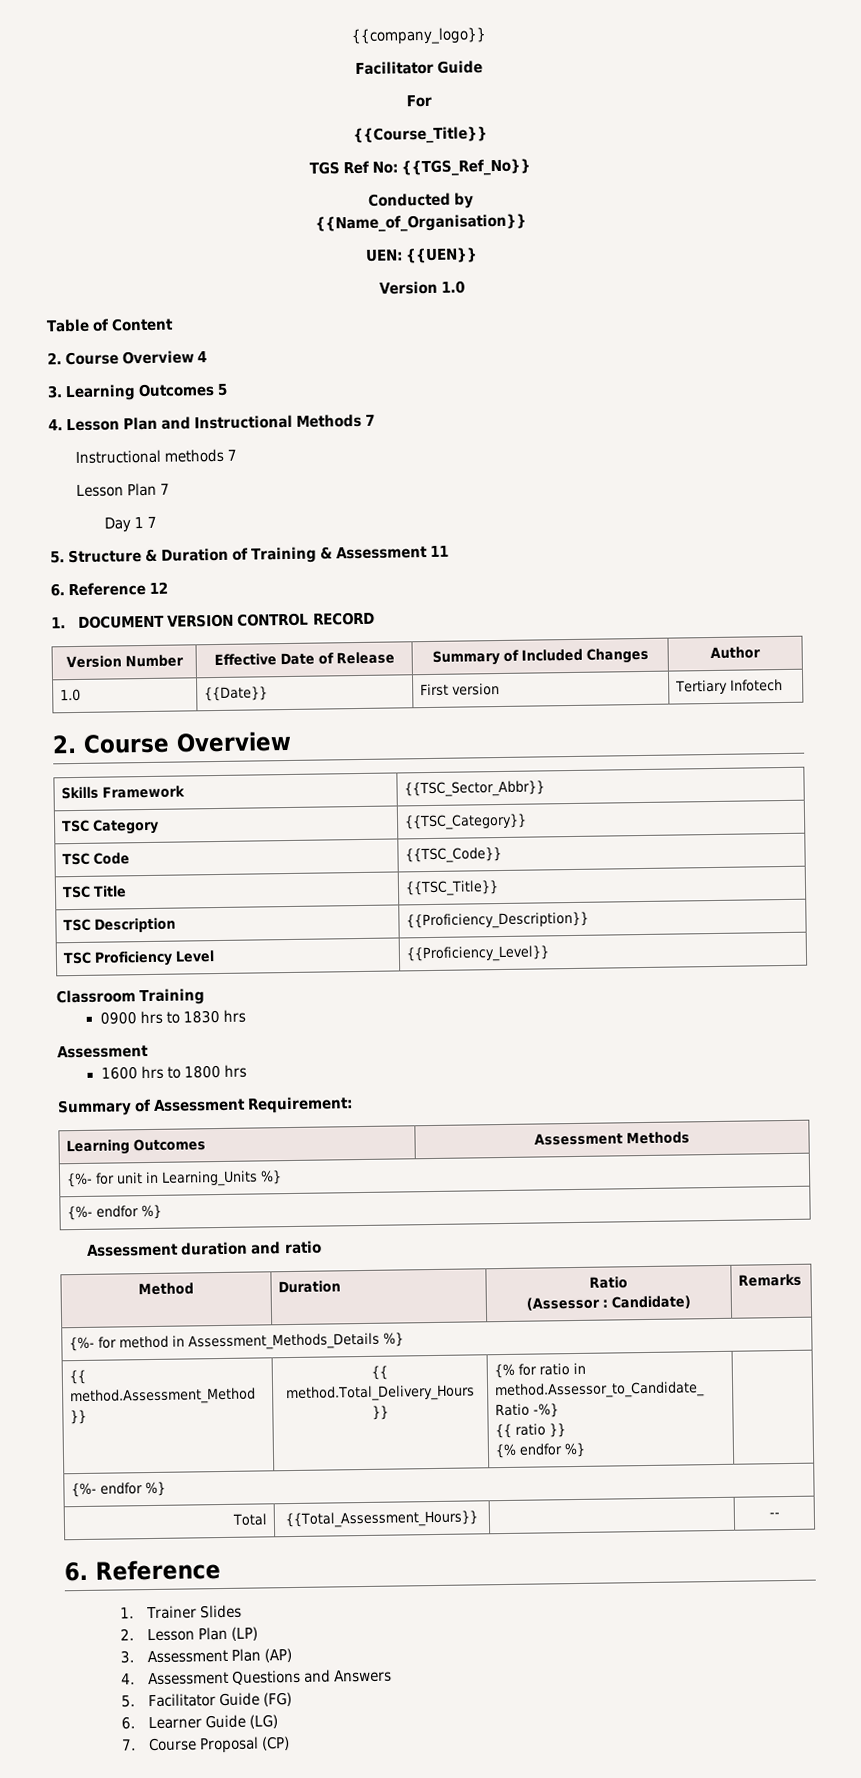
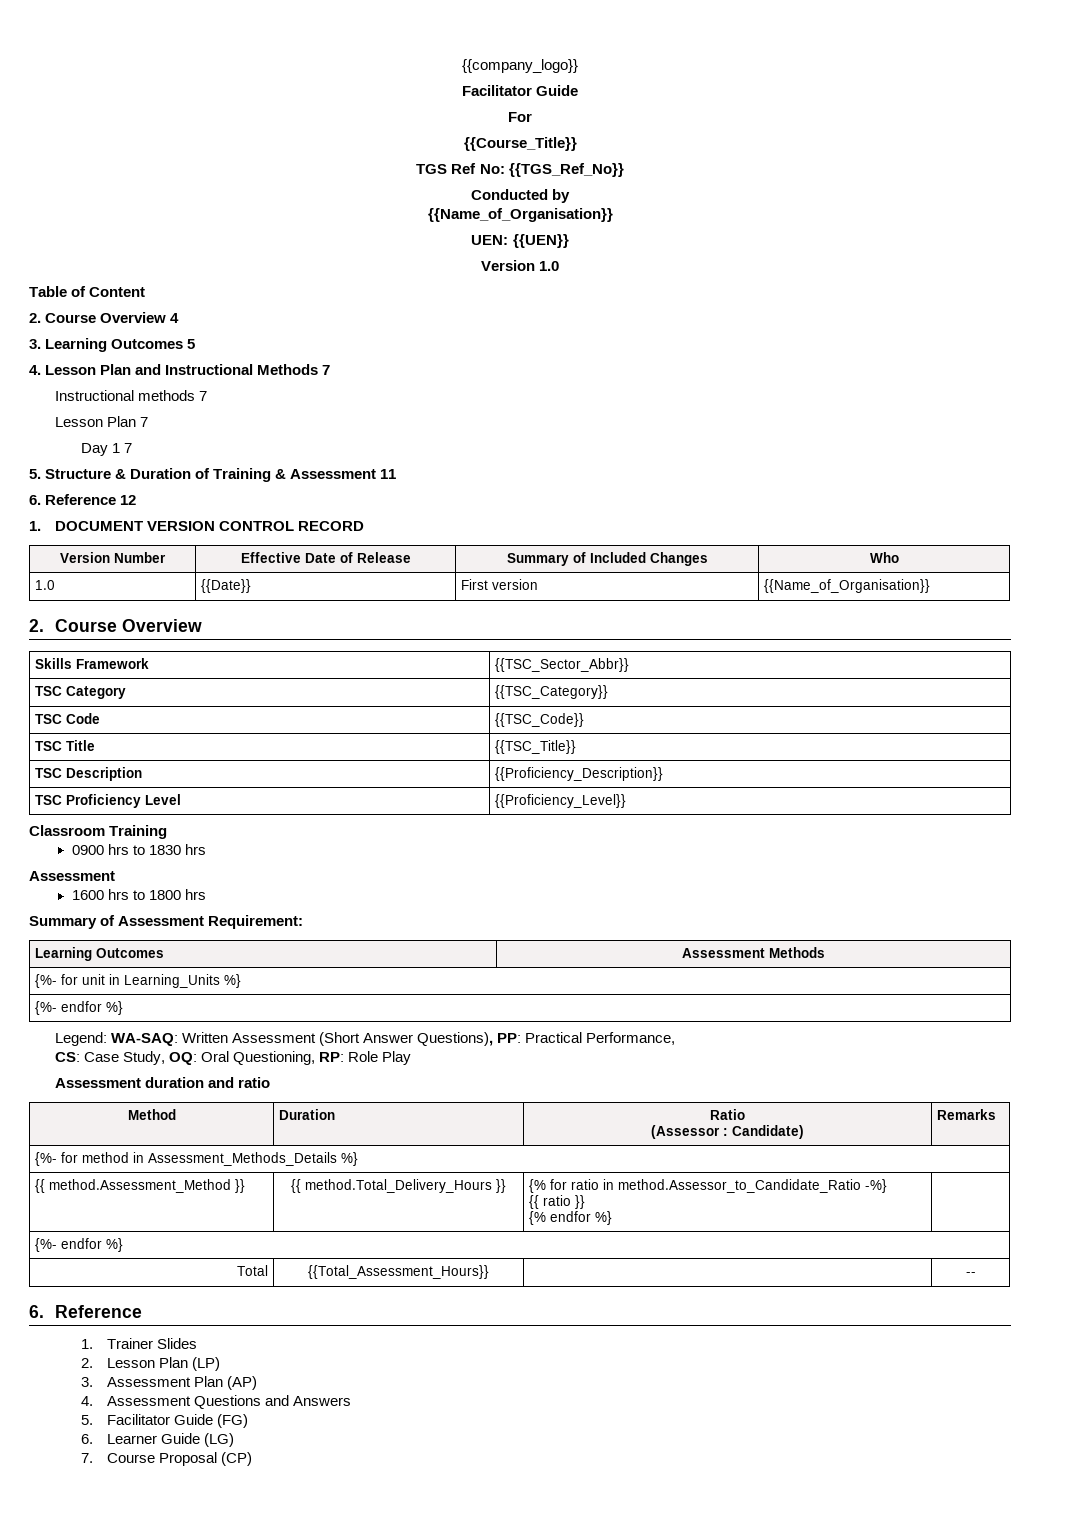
[710,646,761,660] Author -> [869,552,899,563] Who
[674,679,783,695] Tertiary Infotech -> [764,579,931,593] {{Name_of_Organisation}}
(162, 1212) none -> [55,1032,676,1046] [55,1051,412,1065] // Legend: WA-SAQ: Written Assessment (Short Answer Questions), PP: Practical Performance, // CS: Case Study, OQ: Oral Questioning, RP: Role Play

